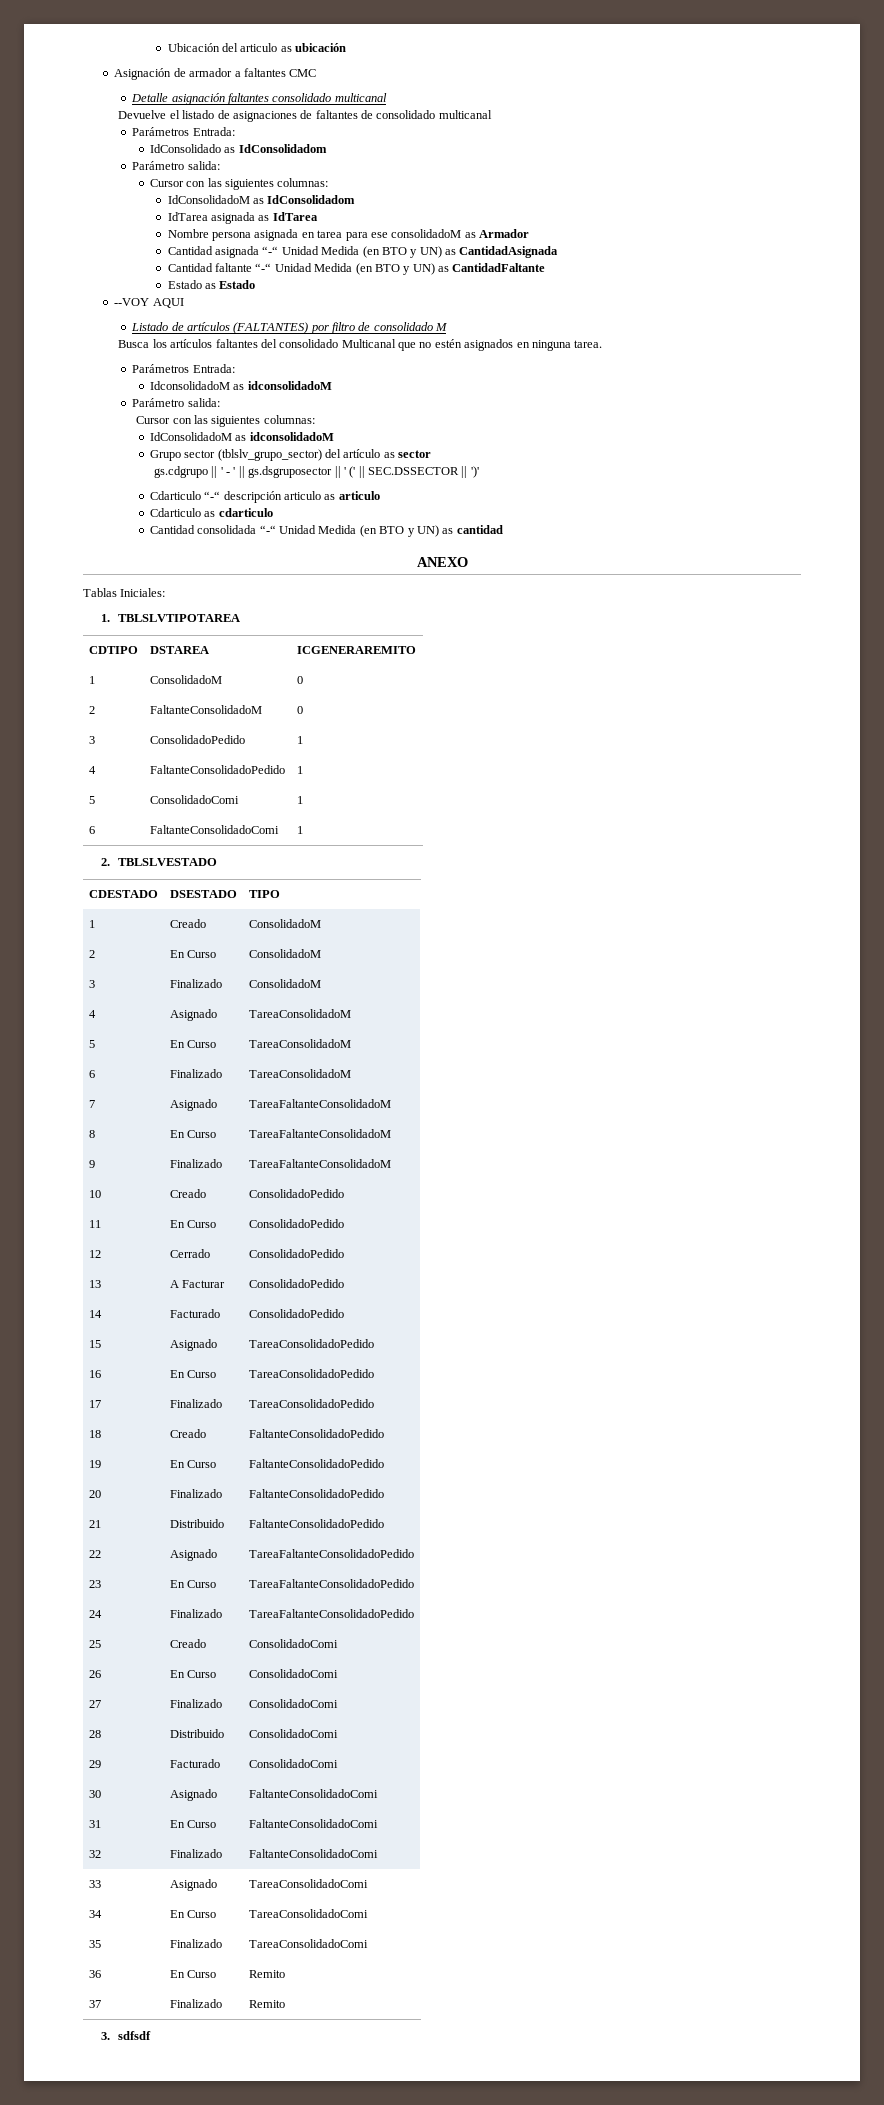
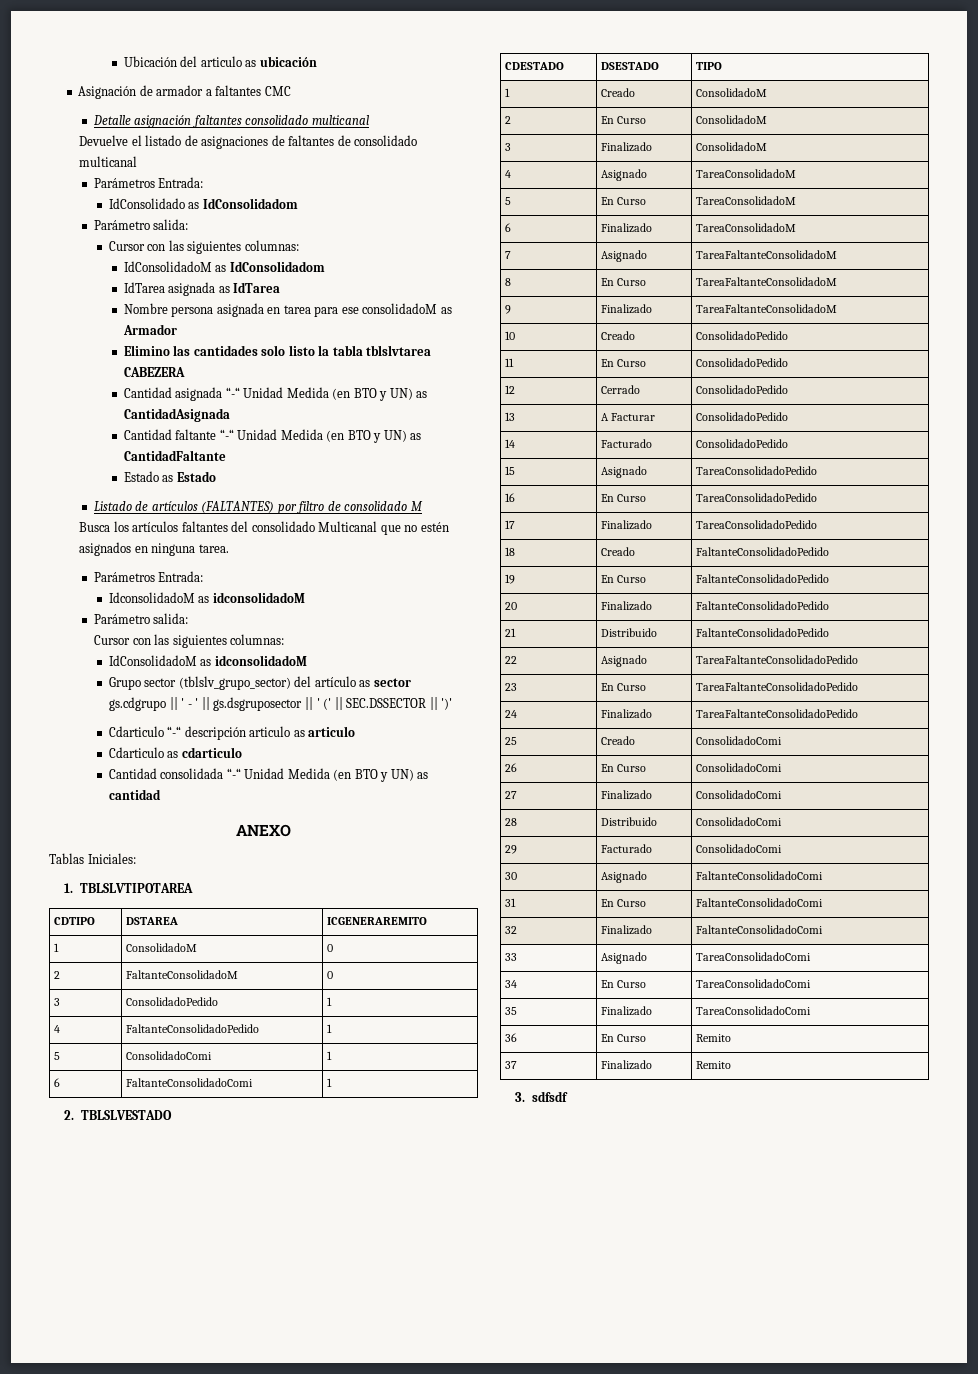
(530, 233) none -> [123,345,432,356] [123,367,185,377] // Elimino las cantidades solo listo la tabla tblslvtarea CABEZERA
[114,298,184,308] // --VOY AQUI -> (216, 476) none

